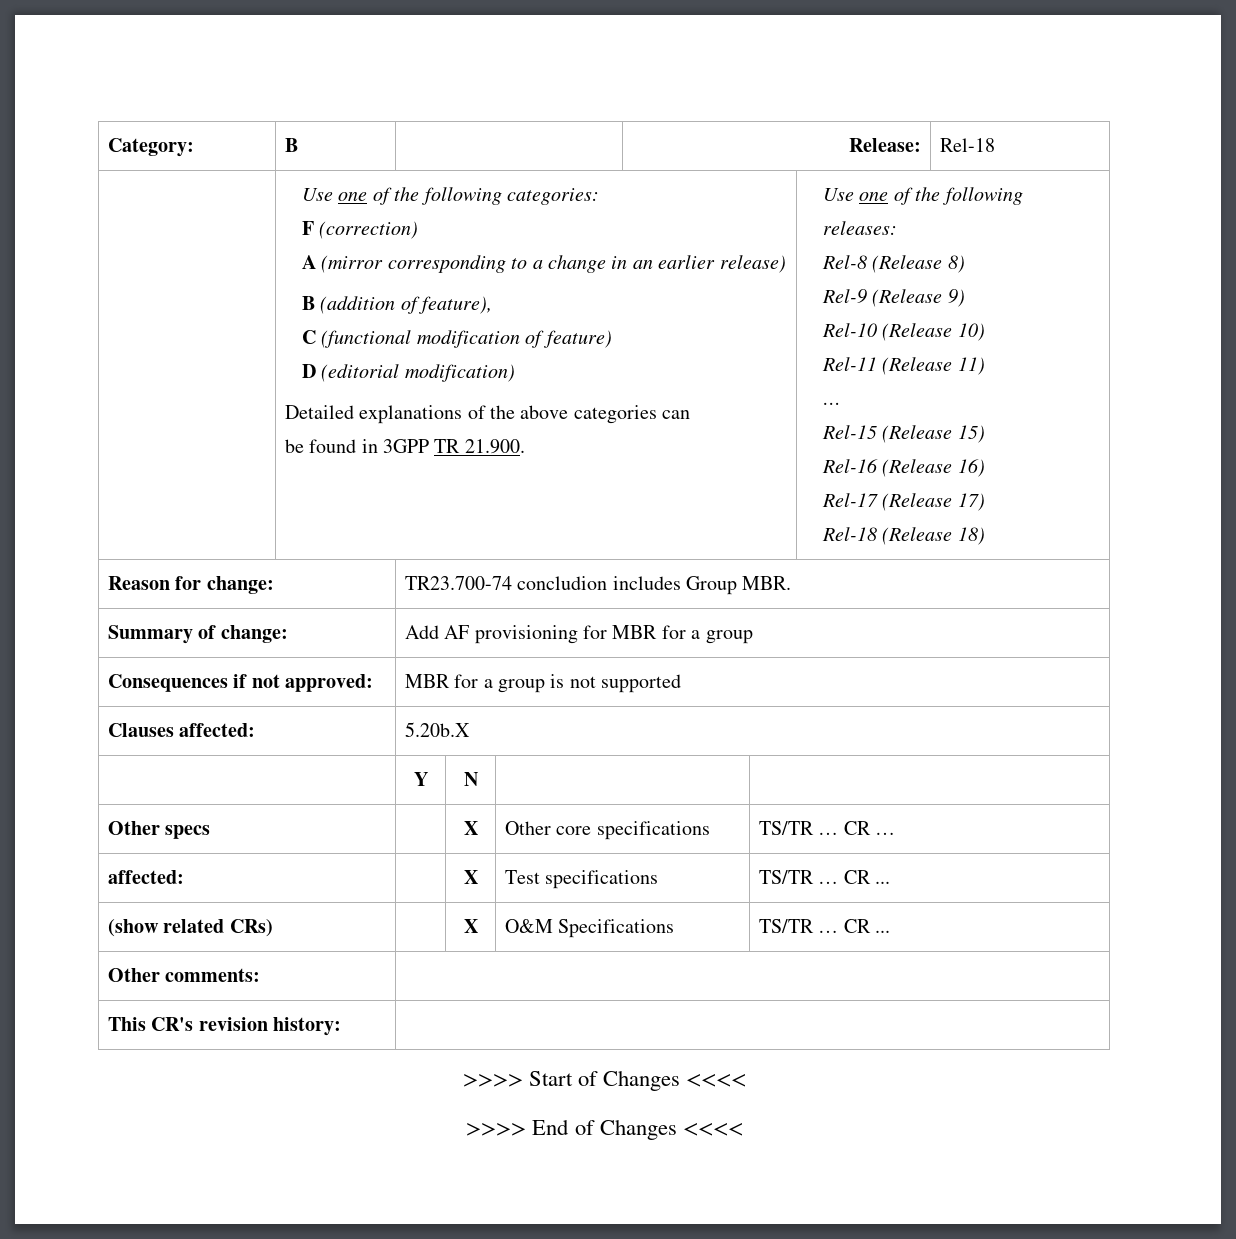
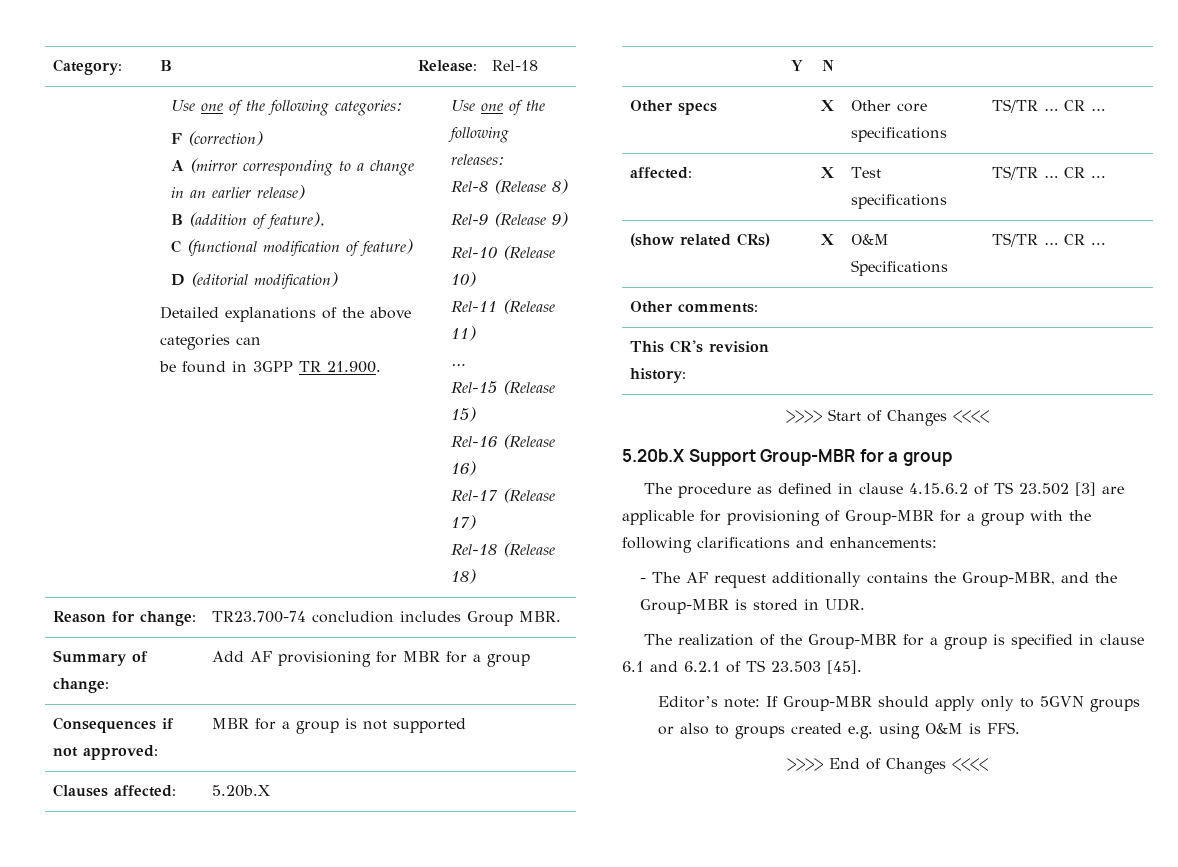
(747, 1080) none -> [622,449,952,466] [643,482,1124,498] [622,510,1091,526] [622,537,937,553] [639,572,1117,588] [639,598,865,614] [643,634,1144,650] [622,660,862,674] [657,696,1140,712] [657,722,1020,739] // 5.20b.X Support Group-MBR for a group // The procedure as defined in clause 4.15.6.2 of TS 23.502 [3] are applicable for provisioning of Group-MBR for a group with the following clarifications and enhancements: // - The AF request additionally contains the Group-MBR, and the Group-MBR is stored in UDR. // The realization of the Group-MBR for a group is specified in clause 6.1 and 6.2.1 of TS 23.503 [45]. // Editor’s note: If Group-MBR should apply only to 5GVN groups or also to groups created e.g. using O&M is FFS.

